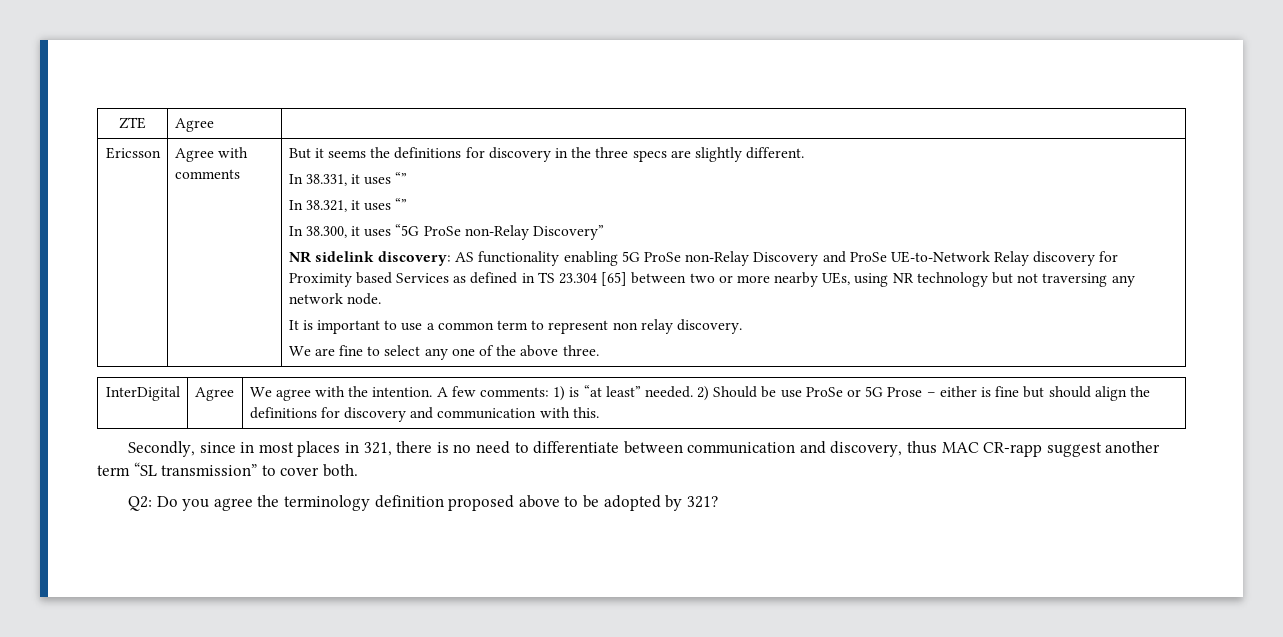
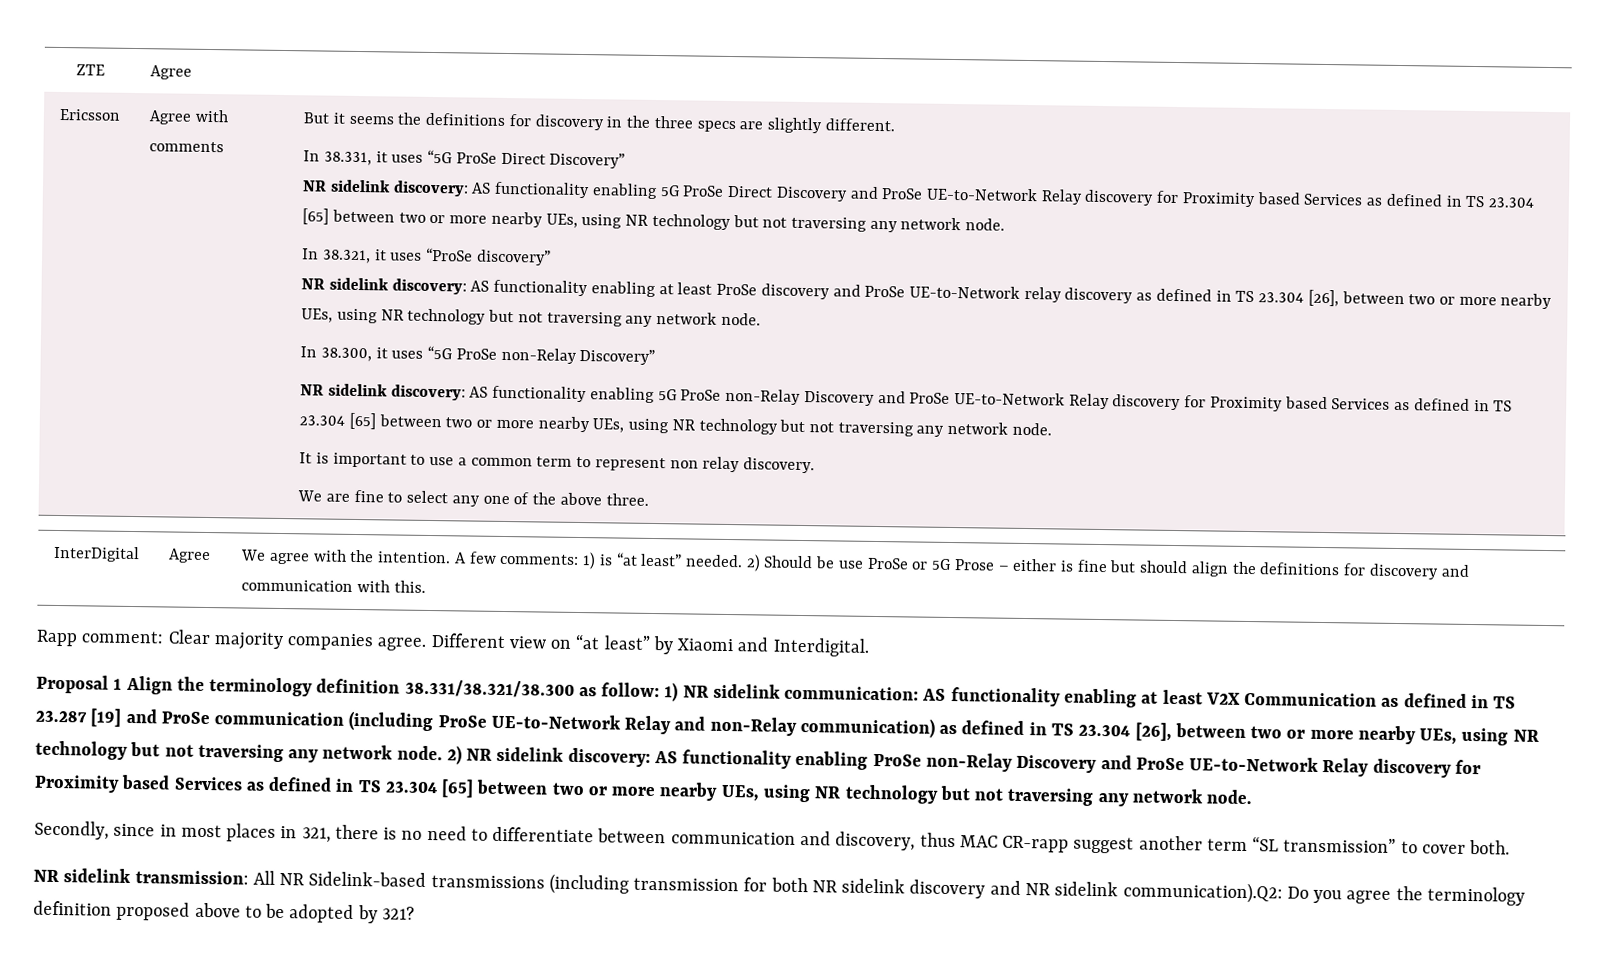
[395,172,408,184] [288,198,408,212] “” // In 38.321, it uses “” -> [427,149,626,169] [302,179,1534,208] [302,208,1006,233] [302,247,551,266] [301,277,1553,310] [301,308,761,327] “5G ProSe Direct Discovery” // NR sidelink discovery: AS functionality enabling 5G ProSe Direct Discovery and ProSe UE-to-Network Relay discovery for Proximity based Services as defined in TS 23.304 [65] between two or more nearby UEs, using NR technology but not traversing any network node. // In 38.321, it uses “ProSe discovery” // NR sidelink discovery: AS functionality enabling at least ProSe discovery and ProSe UE-to-Network relay discovery as defined in TS 23.304 [26], between two or more nearby UEs, using NR technology but not traversing any network node.
(599, 412) none -> [36,629,869,657] [36,674,1517,709] [35,708,1539,746] [35,740,1481,778] [34,774,1253,807] // Rapp comment: Clear majority companies agree. Different view on “at least” by Xiaomi and Interdigital. // Proposal 1 Align the terminology definition 38.331/38.321/38.300 as follow: 1) NR sidelink communication: AS functionality enabling at least V2X Communication as defined in TS 23.287 [19] and ProSe communication (including ProSe UE-to-Network Relay and non-Relay communication) as defined in TS 23.304 [26], between two or more nearby UEs, using NR technology but not traversing any network node. 2) NR sidelink discovery: AS functionality enabling ProSe non-Relay Discovery and ProSe UE-to-Network Relay discovery for Proximity based Services as defined in TS 23.304 [65] between two or more nearby UEs, using NR technology but not traversing any network node.
[128,496,153,511] Q2: -> [33,868,1283,904] NR sidelink transmission: All NR Sidelink-based transmissions (including transmission for both NR sidelink discovery and NR sidelink communication).Q2:

